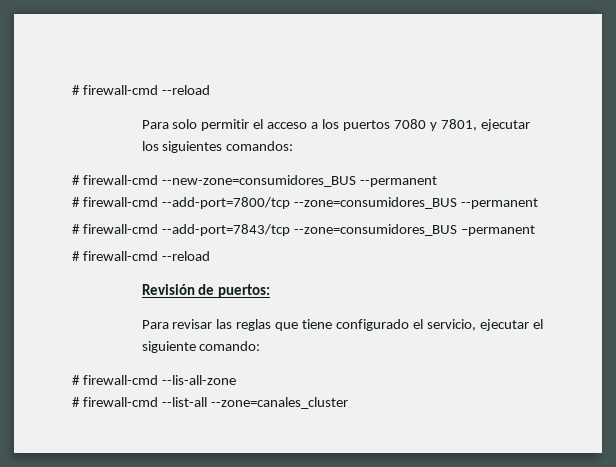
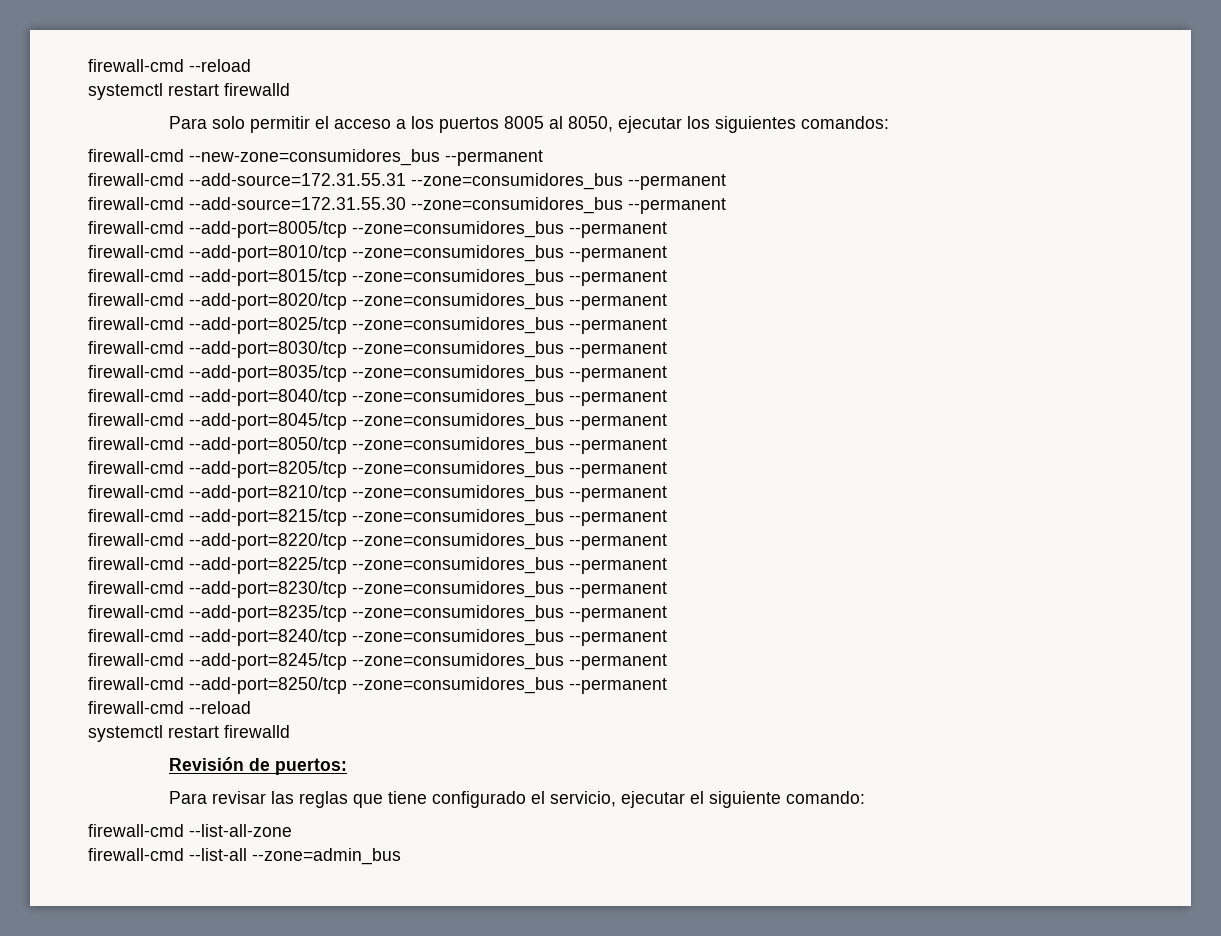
[72,85,210,95] # firewall-cmd --reload -> [88,59,251,72] [88,83,290,100] firewall-cmd --reload // systemctl restart firewalld
[393,119,477,131] 7080 y 7801, -> [504,116,614,132] 8005 al 8050,
[72,175,437,187] [72,197,538,209] [72,224,535,236] [72,251,210,261] # firewall-cmd --new-zone=consumidores_BUS --permanent // # firewall-cmd --add-port=7800/tcp --zone=consumidores_BUS --permanent // # firewall-cmd --add-port=7843/tcp --zone=consumidores_BUS –permanent // # firewall-cmd --reload -> [88,149,543,166] [88,173,726,190] [88,197,726,214] [88,221,667,238] [88,245,667,262] [88,269,667,286] [88,293,667,310] [88,317,667,334] [88,341,667,358] [88,365,667,382] [88,389,667,406] [88,413,667,430] [88,437,667,454] [88,461,667,478] [88,485,667,502] [88,509,667,526] [88,533,667,550] [88,557,667,574] [88,581,667,598] [88,605,667,622] [88,629,667,646] [88,653,667,670] [88,677,667,694] [88,701,251,714] [88,725,290,742] firewall-cmd --new-zone=consumidores_bus --permanent // firewall-cmd --add-source=172.31.55.31 --zone=consumidores_bus --permanent // firewall-cmd --add-source=172.31.55.30 --zone=consumidores_bus --permanent // firewall-cmd --add-port=8005/tcp --zone=consumidores_bus --permanent // firewall-cmd --add-port=8010/tcp --zone=consumidores_bus --permanent // firewall-cmd --add-port=8015/tcp --zone=consumidores_bus --permanent // firewall-cmd --add-port=8020/tcp --zone=consumidores_bus --permanent // firewall-cmd --add-port=8025/tcp --zone=consumidores_bus --permanent // firewall-cmd --add-port=8030/tcp --zone=consumidores_bus --permanent // firewall-cmd --add-port=8035/tcp --zone=consumidores_bus --permanent // firewall-cmd --add-port=8040/tcp --zone=consumidores_bus --permanent // firewall-cmd --add-port=8045/tcp --zone=consumidores_bus --permanent // firewall-cmd --add-port=8050/tcp --zone=consumidores_bus --permanent // firewall-cmd --add-port=8205/tcp --zone=consumidores_bus --permanent // firewall-cmd --add-port=8210/tcp --zone=consumidores_bus --permanent // firewall-cmd --add-port=8215/tcp --zone=consumidores_bus --permanent // firewall-cmd --add-port=8220/tcp --zone=consumidores_bus --permanent // firewall-cmd --add-port=8225/tcp --zone=consumidores_bus --permanent // firewall-cmd --add-port=8230/tcp --zone=consumidores_bus --permanent // firewall-cmd --add-port=8235/tcp --zone=consumidores_bus --permanent // firewall-cmd --add-port=8240/tcp --zone=consumidores_bus --permanent // firewall-cmd --add-port=8245/tcp --zone=consumidores_bus --permanent // firewall-cmd --add-port=8250/tcp --zone=consumidores_bus --permanent // firewall-cmd --reload // systemctl restart firewalld
[72,375,236,385] [72,397,80,407] # firewall-cmd --lis-all-zone // # -> [88,824,292,837] firewall-cmd --list-all-zone //
[210,397,348,409] --zone=canales_cluster -> [252,848,401,865] --zone=admin_bus

